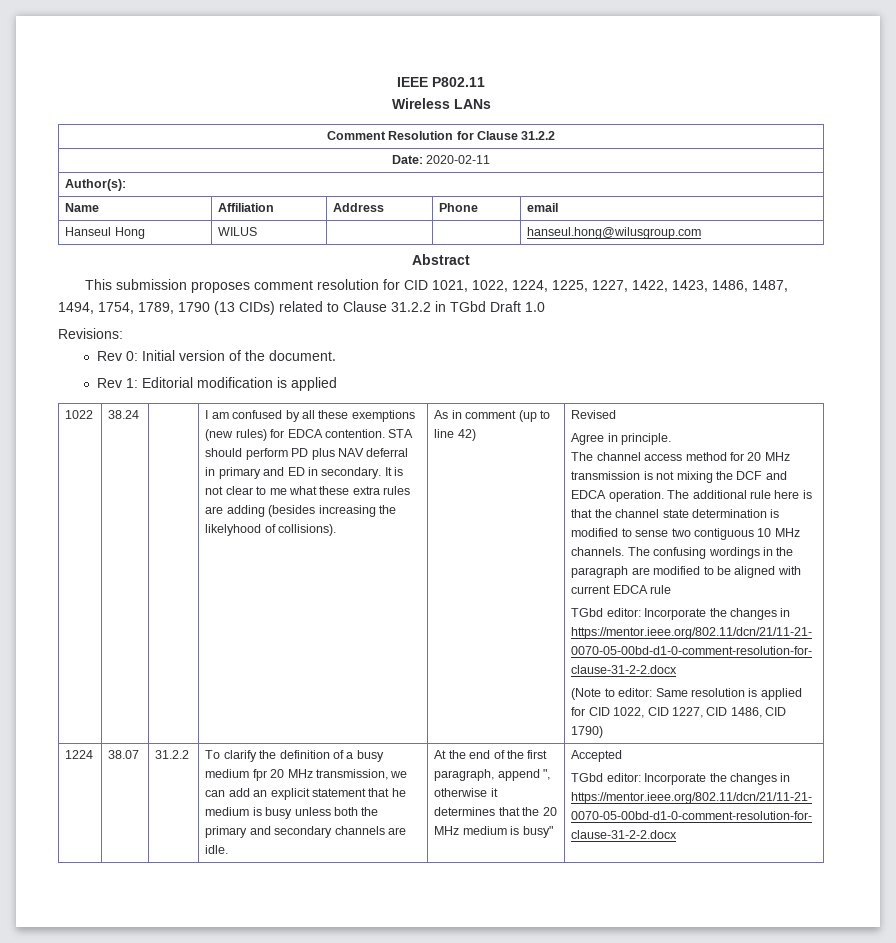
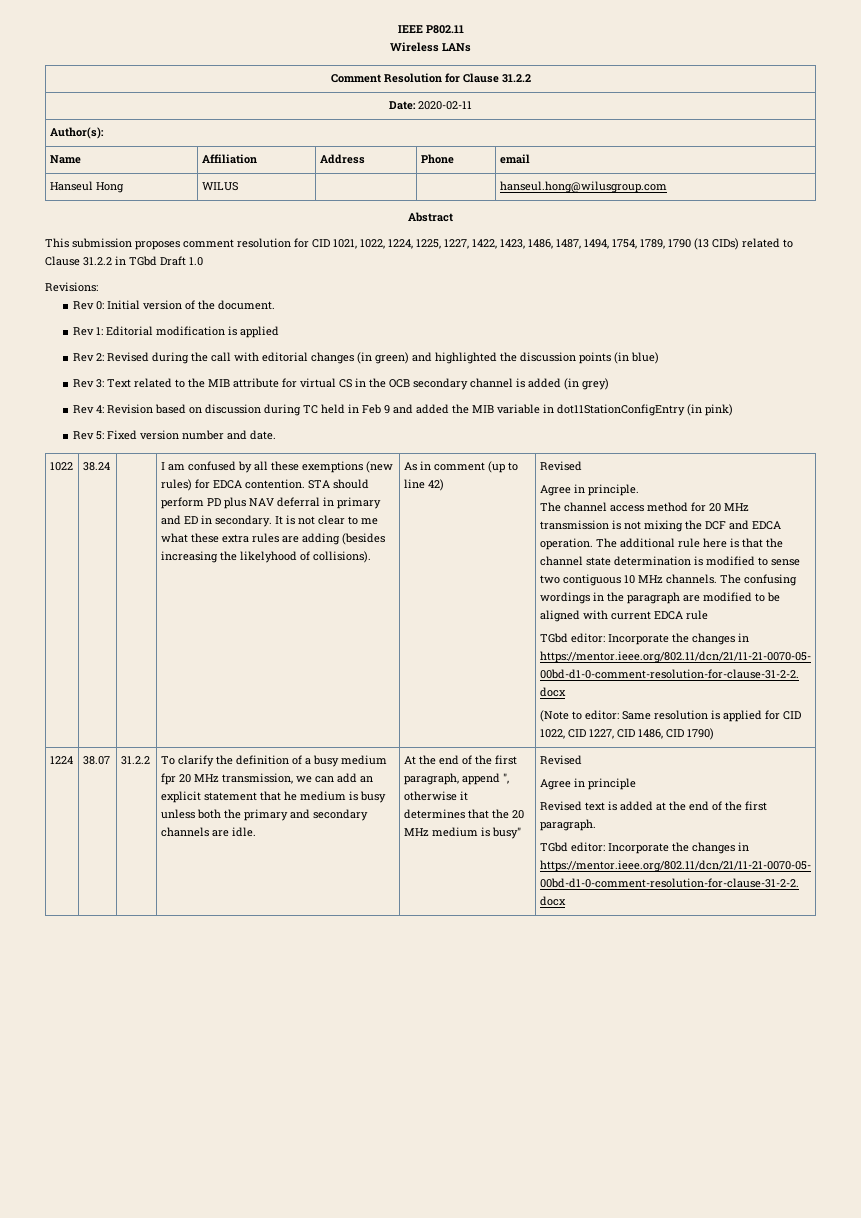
(337, 384) none -> [73,352,660,364] [73,378,610,390] [73,404,734,416] [73,430,277,440] // Rev 2: Revised during the call with editorial changes (in green) and highlighted the discussion points (in blue) // Rev 3: Text related to the MIB attribute for virtual CS in the OCB secondary channel is added (in grey) // Rev 4: Revision based on discussion during TC held in Feb 9 and added the MIB variable in dot11StationConfigEntry (in pink) // Rev 5: Fixed version number and date.
[571,750,623,762] Accepted -> [539,755,582,765] [539,778,636,790] [539,801,767,811] [539,819,596,831] Revised // Agree in principle // Revised text is added at the end of the first paragraph.

